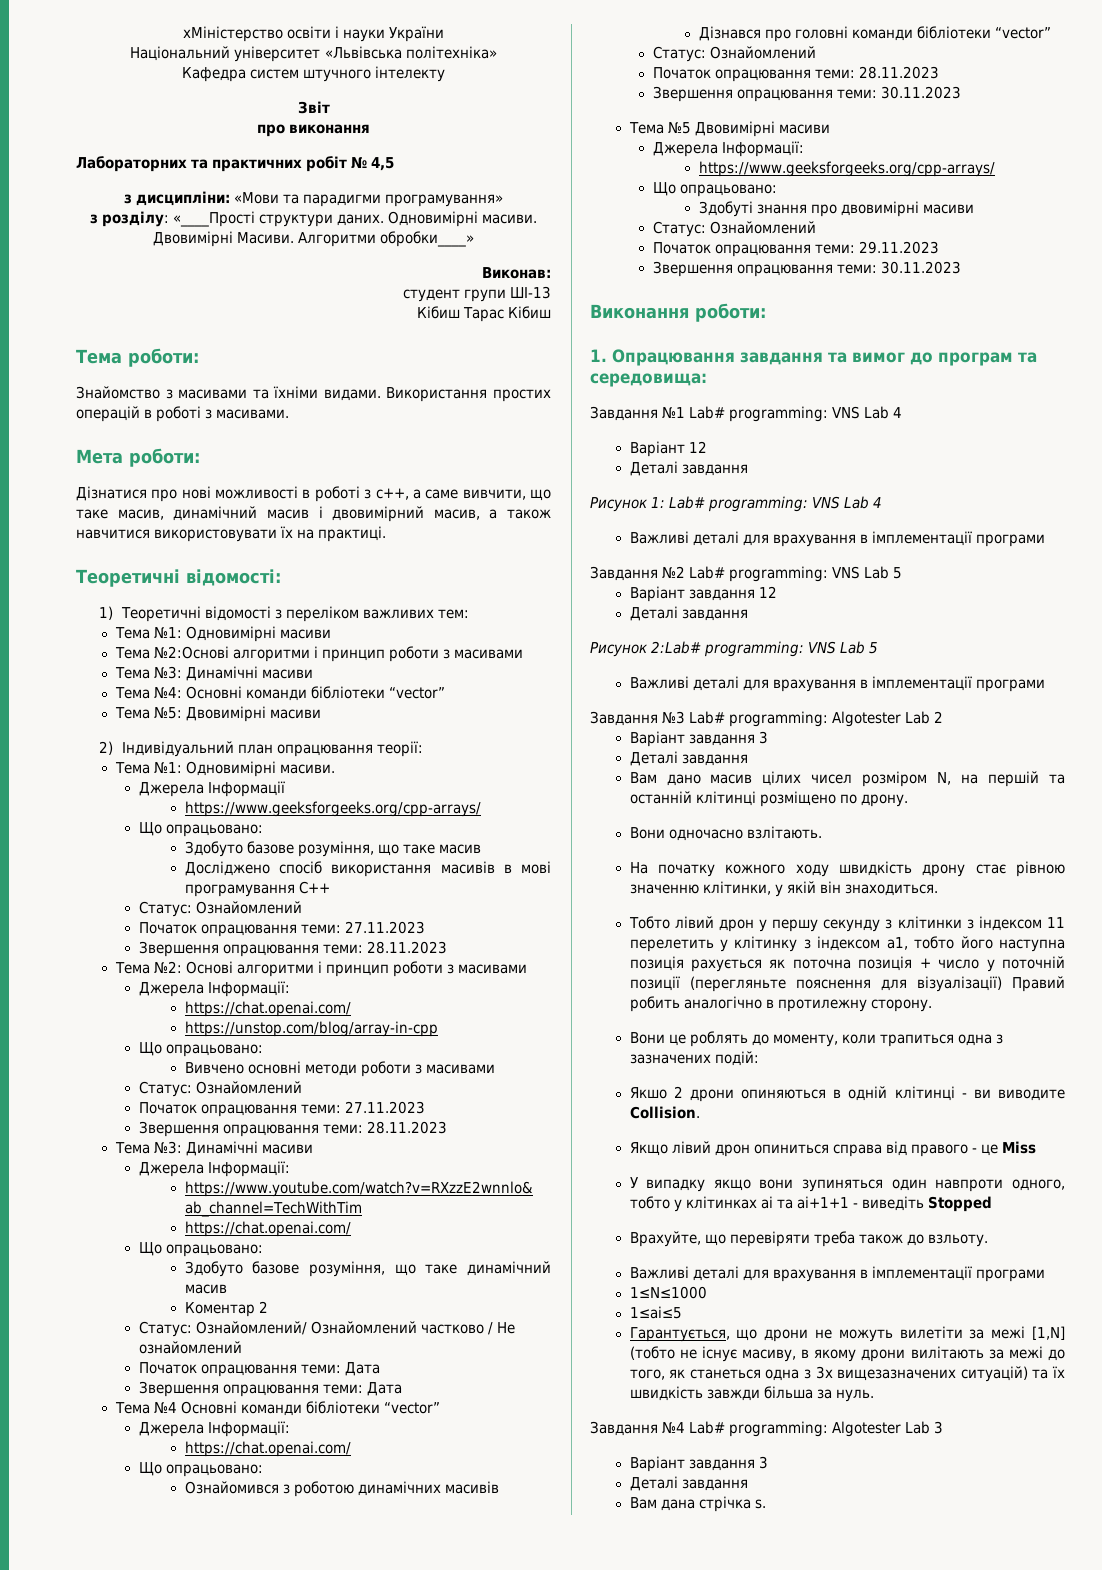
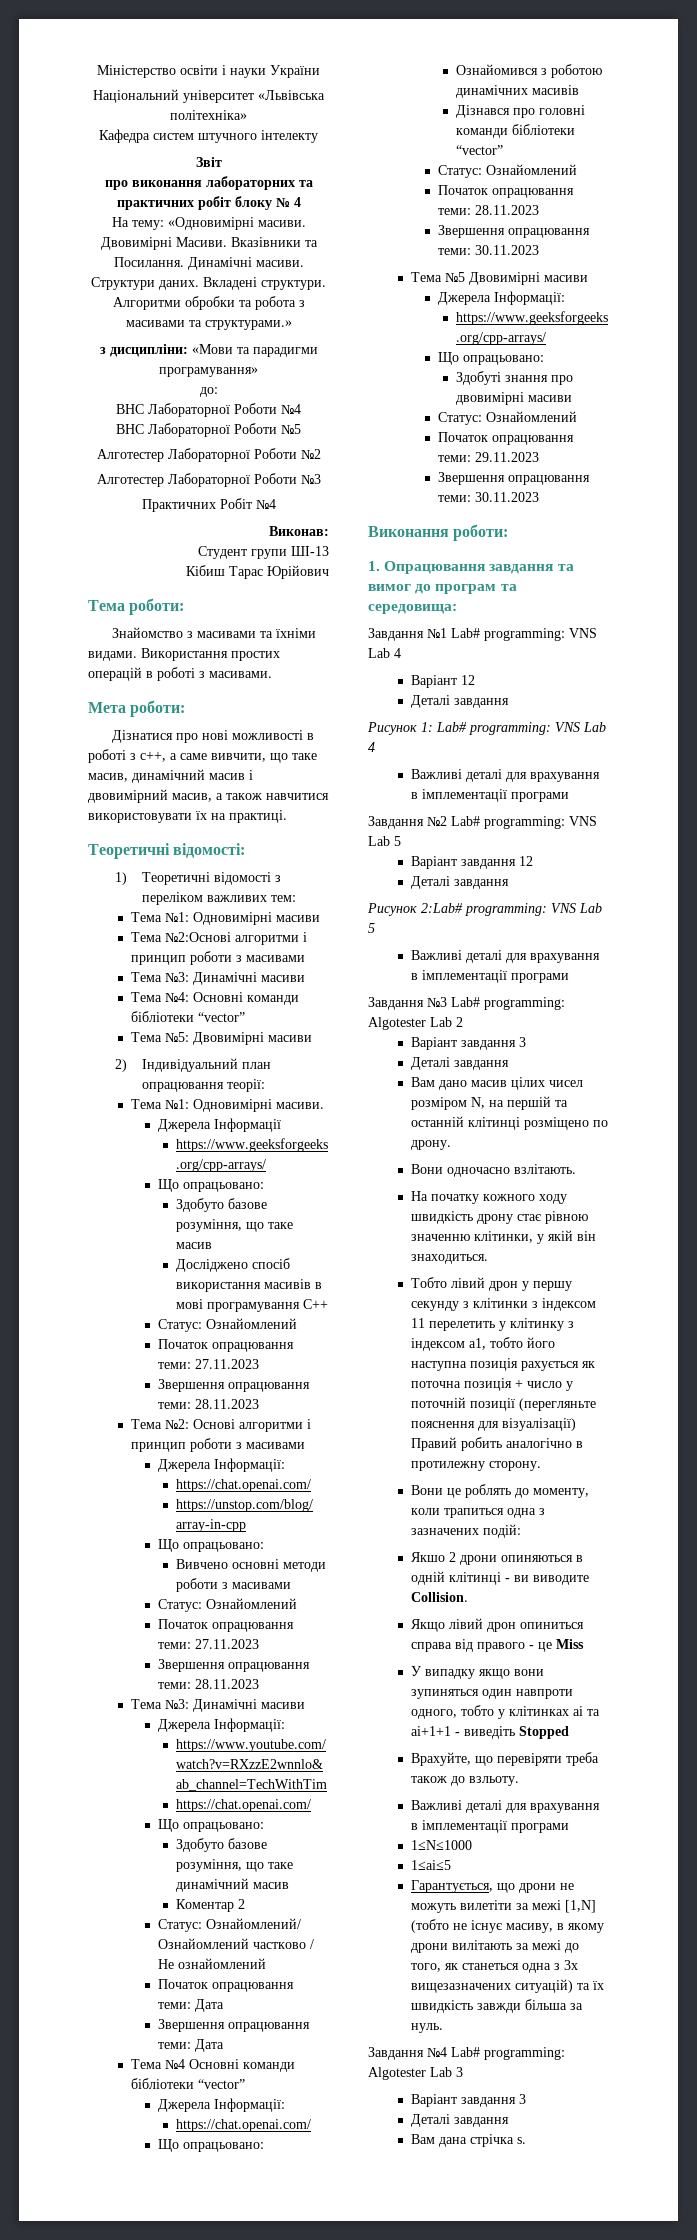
[182,26,283,42] xМіністерство -> [97,65,176,78] Міністерство
[76,156,187,172] // Лабораторних -> [205,176,295,190] лабораторних
[351,157,395,171] № 4,5 -> [234,196,301,210] [111,217,306,230] [100,237,318,250] [113,257,304,270] [91,277,326,290] [112,296,305,310] [125,320,292,330] блоку № 4 // На тему: «Одновимірні масиви. Двовимірні Масиви. Вказівники та Посилання. Динамічні масиви. Структури даних. Вкладені структури. Алгоритми обробки та робота з масивами та структурами.»
[89,211,538,227] [152,231,475,247] з розділу: «____Прості структури даних. Одновимірні масиви. Двовимірні Масиви. Алгоритми обробки____» -> [199,387,218,397] [116,403,301,417] [116,423,301,437] [96,448,321,462] [96,473,321,487] [141,498,276,512] до: // ВНС Лабораторної Роботи №4 // ВНС Лабораторної Роботи №5 // Алготестер Лабораторної Роботи №2 // Алготестер Лабораторної Роботи №3 // Практичних Робіт №4
[402,289,460,302] студент -> [198,546,247,559] Студент
[508,306,551,319] Кібиш -> [267,565,329,579] Юрійович

